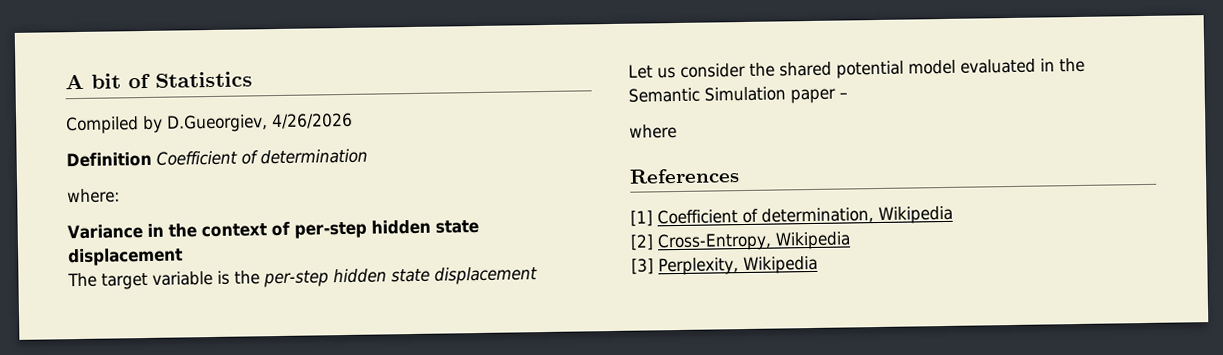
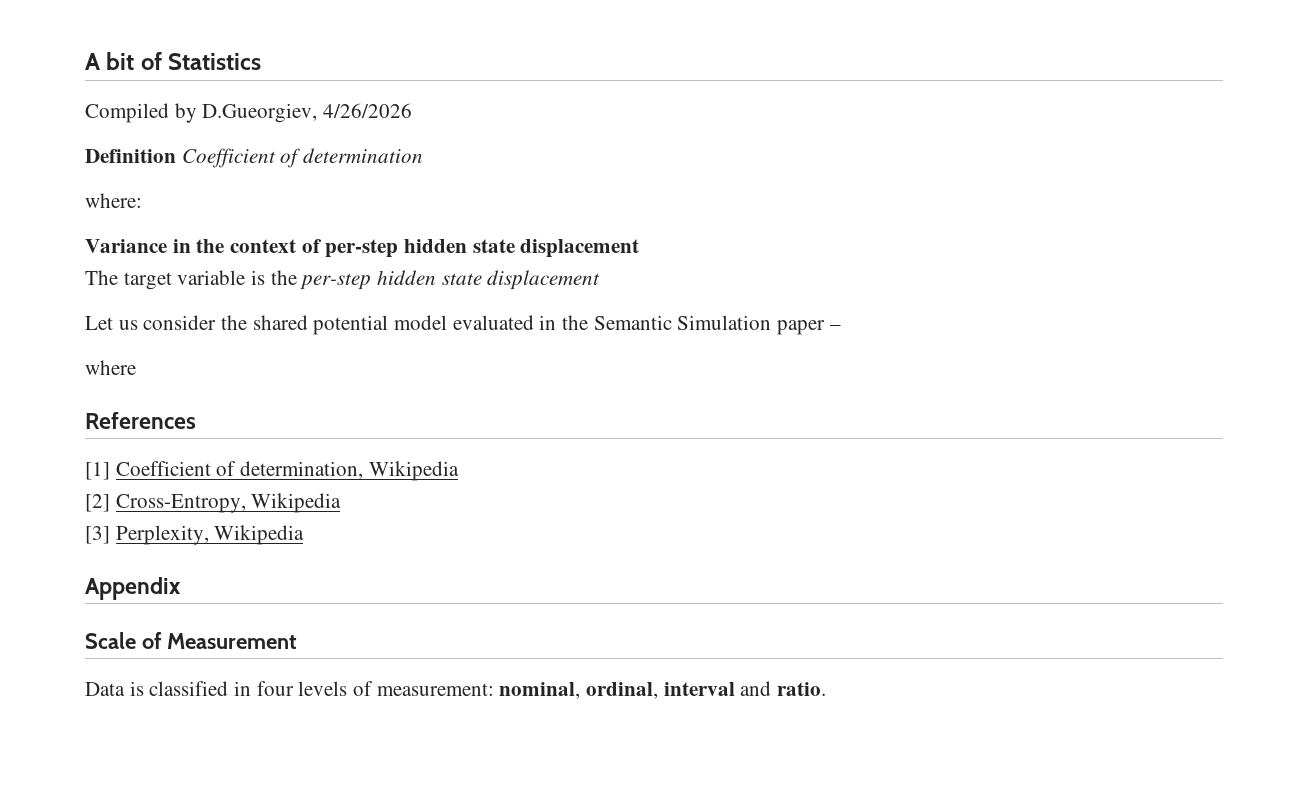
(818, 265) none -> [85,577,181,600] [85,632,297,649] [85,681,827,699] // Appendix // Scale of Measurement // Data is classified in four levels of measurement: nominal, ordinal, interval and ratio.

